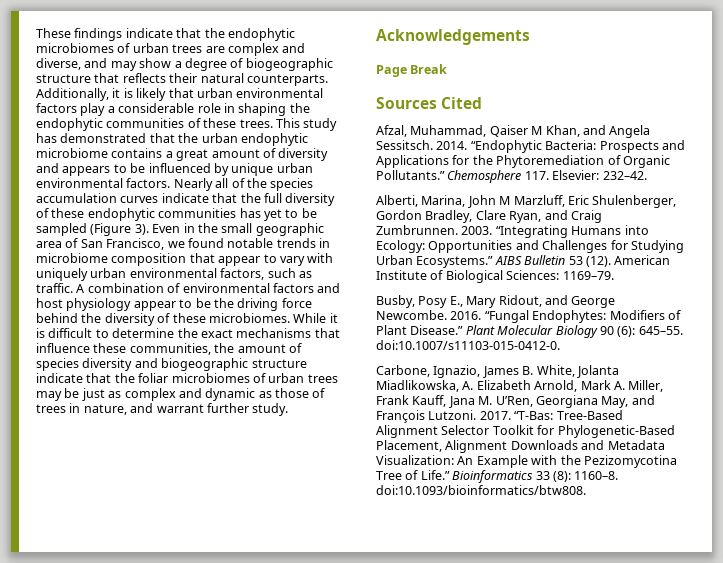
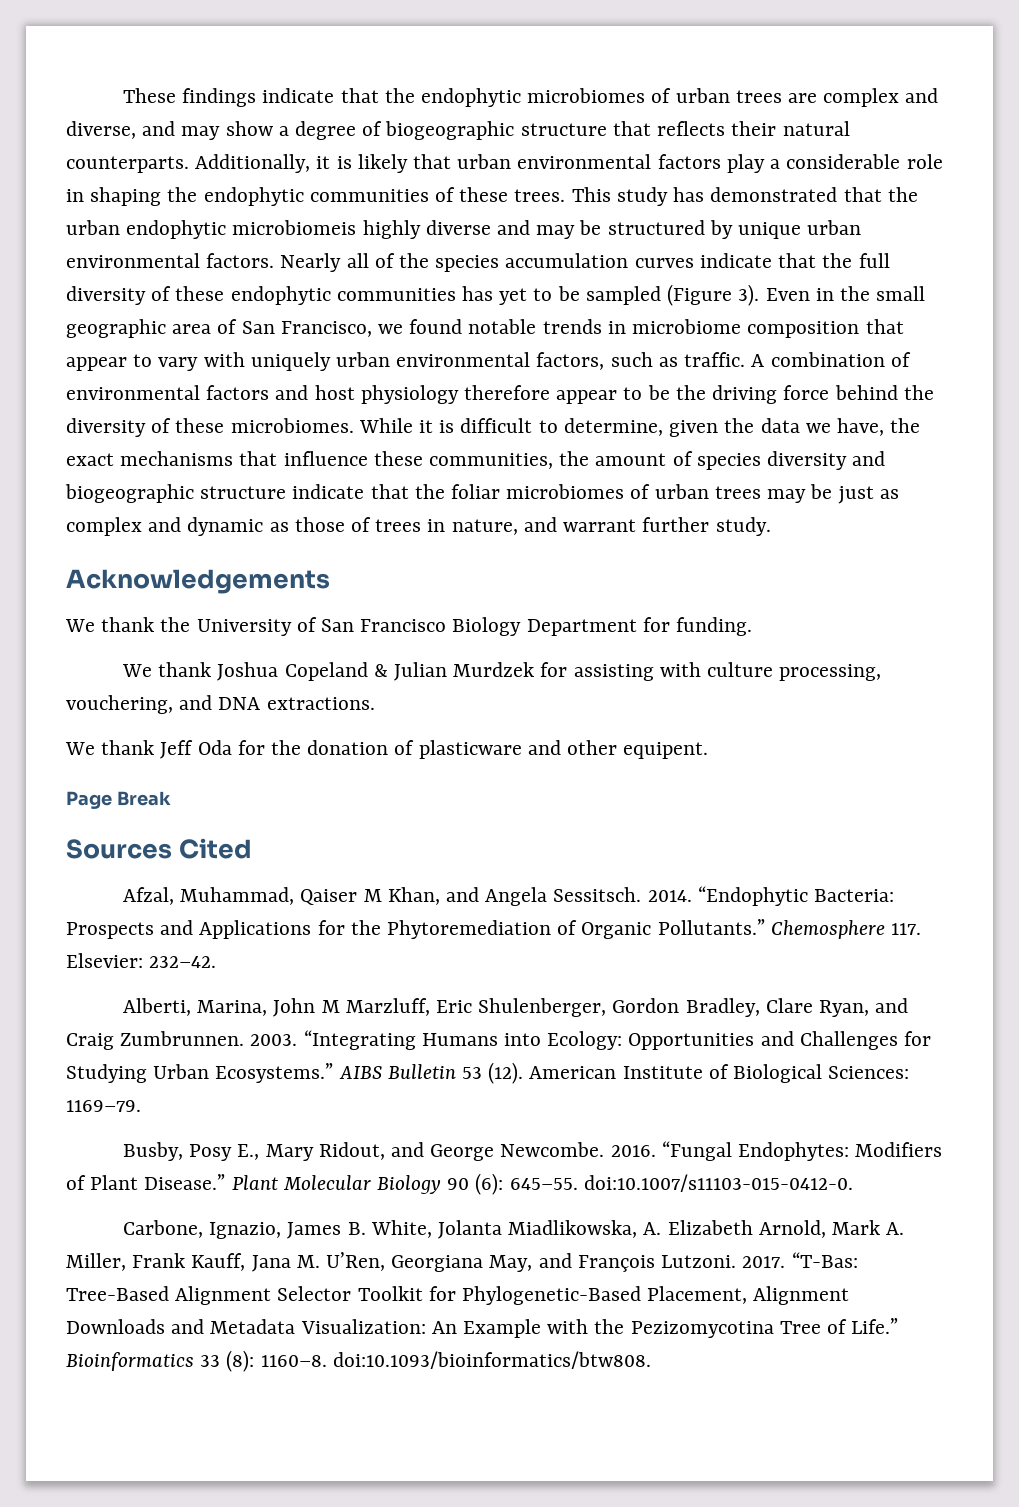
[36,148,329,161] [36,163,211,176] microbiome contains a great amount of diversity and appears to be influenced -> [232,220,705,239] microbiomeis highly diverse and may be structured
(132, 304) none -> [464,385,551,400] therefore
[112,328,175,338] determine -> [563,418,884,437] determine, given the data we have,
(530, 37) none -> [65,617,753,636] [121,662,882,681] [66,695,375,714] [65,740,709,759] // We thank the University of San Francisco Biology Department for funding. // We thank Joshua Copeland & Julian Murdzek for assisting with culture processing, vouchering, and DNA extractions. // We thank Jeff Oda for the donation of plasticware and other equipent.

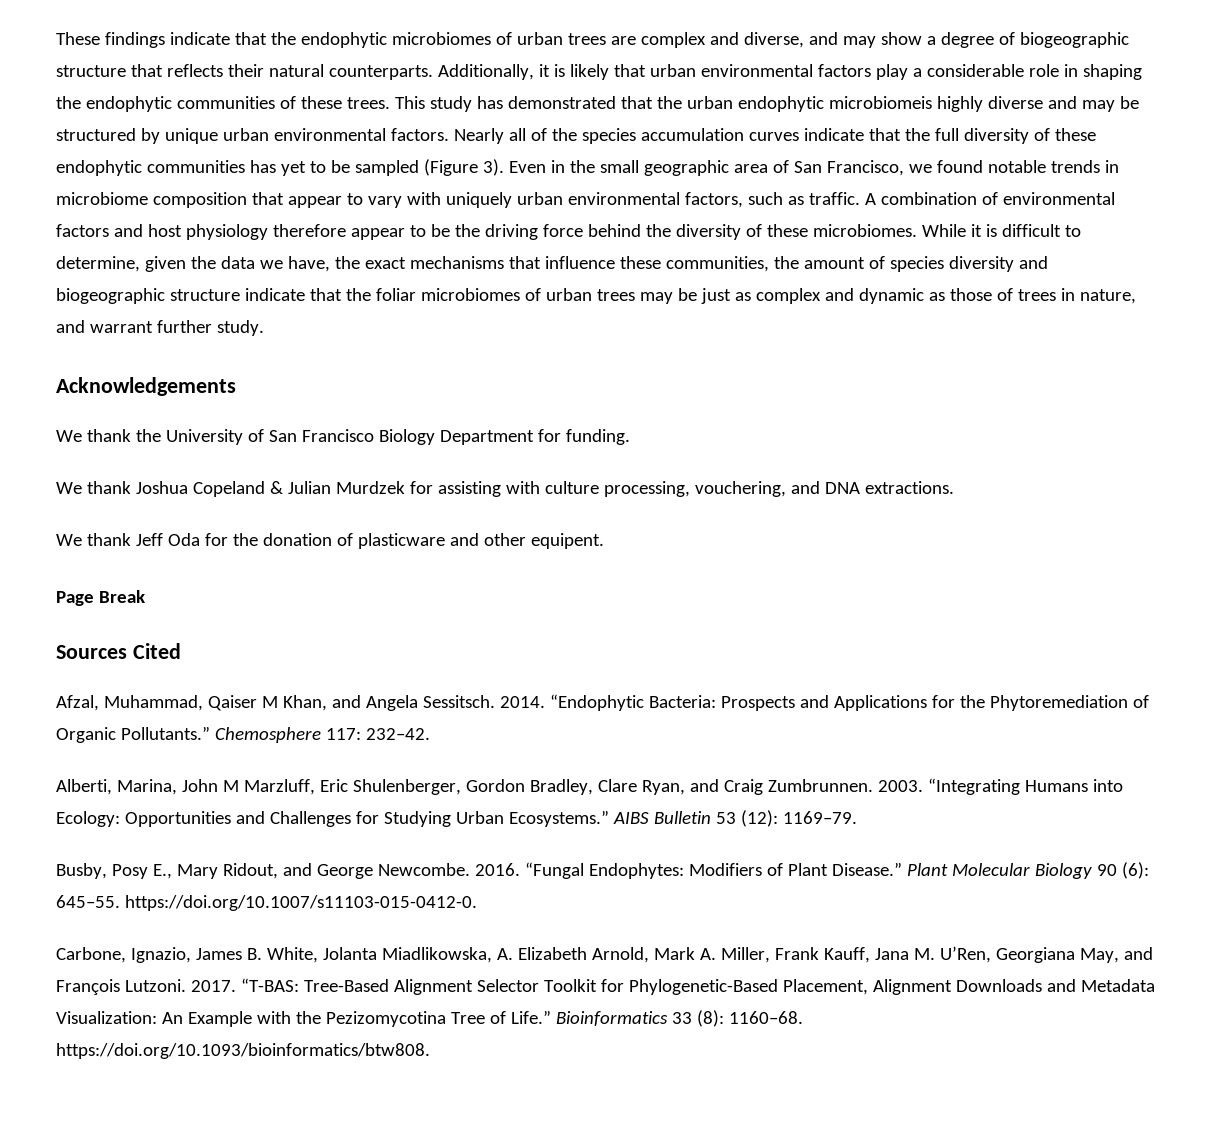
[891,923,922,935] [66,953,143,968] 117. Elsevier: -> [325,728,361,740] 117:
[488,1062,910,1084] (12). American Institute of Biological Sciences: -> [740,810,778,827] (12):
[583,1174,853,1192] doi:10.1007/s11103-015-0412-0. -> [124,895,477,911] https://doi.org/10.1007/s11103-015-0412-0.
[791,1252,858,1268] “T-Bas: -> [240,978,299,992] “T-BAS:
[260,1351,651,1369] 1160–8. doi:10.1093/bioinformatics/btw808. -> [728,1011,803,1024] [56,1043,430,1059] 1160–68. https://doi.org/10.1093/bioinformatics/btw808.

